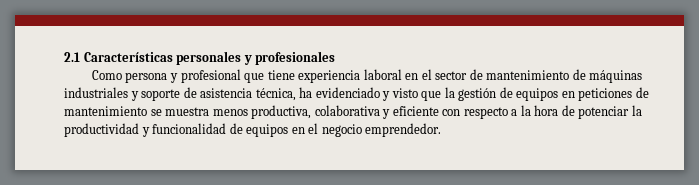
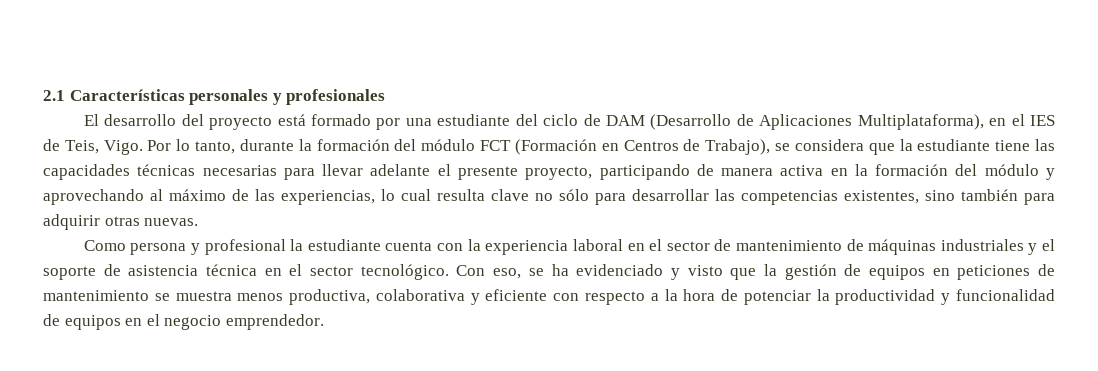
(336, 58) none -> [83,114,1055,130] [43,139,1056,155] [43,164,1056,180] [43,189,1055,205] [43,214,199,230] // El desarrollo del proyecto está formado por una estudiante del ciclo de DAM (Desarrollo de Aplicaciones Multiplataforma), en el IES de Teis, Vigo. Por lo tanto, durante la formación del módulo FCT (Formación en Centros de Trabajo), se considera que la estudiante tiene las capacidades técnicas necesarias para llevar adelante el presente proyecto, participando de manera activa en la formación del módulo y aprovechando al máximo de las experiencias, lo cual resulta clave no sólo para desarrollar las competencias existentes, sino también para adquirir otras nuevas.
[244,70,295,83] que tiene -> [290,239,481,251] la estudiante cuenta con la
(139, 96) none -> [1041,239,1055,251] el
[255,88,296,101] técnica, -> [206,264,544,280] técnica en el sector tecnológico. Con eso, se

